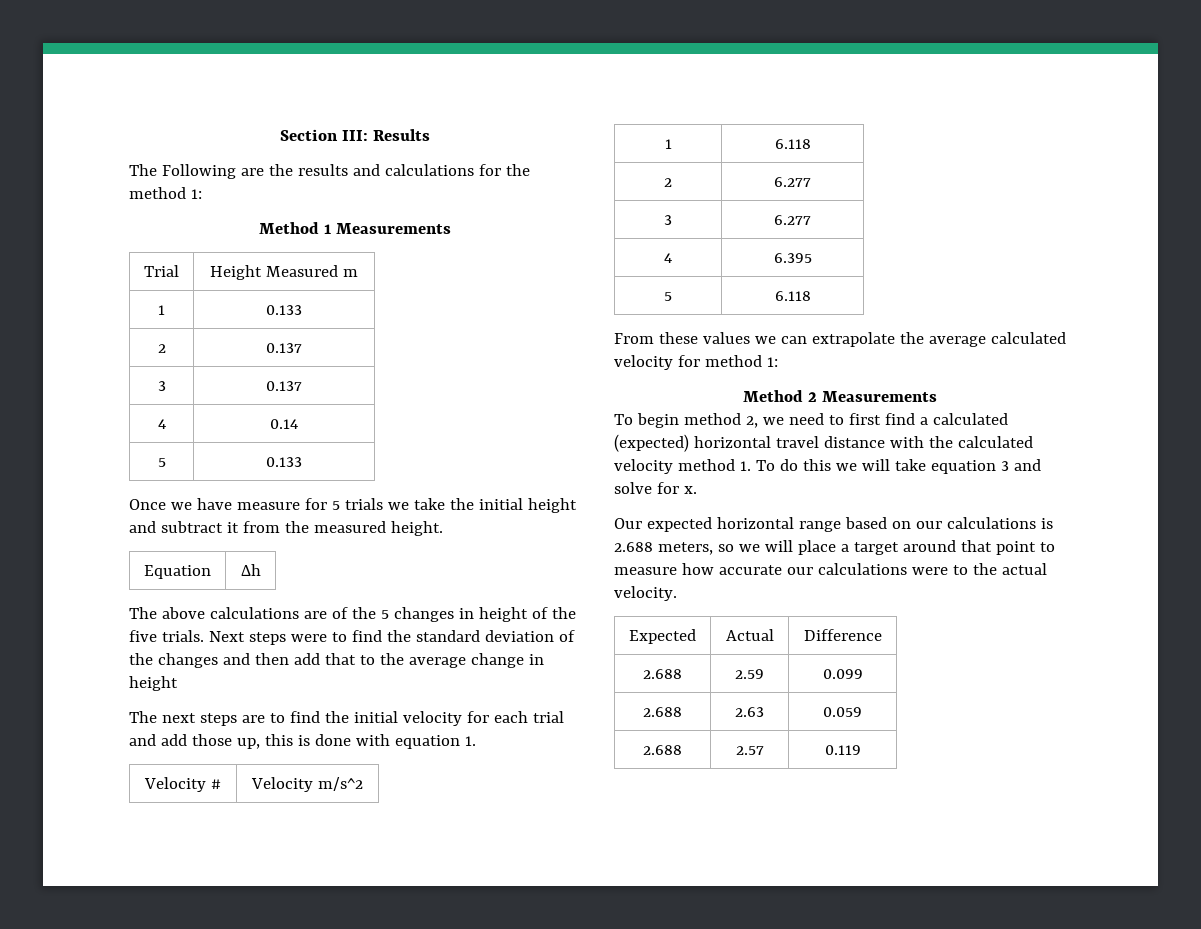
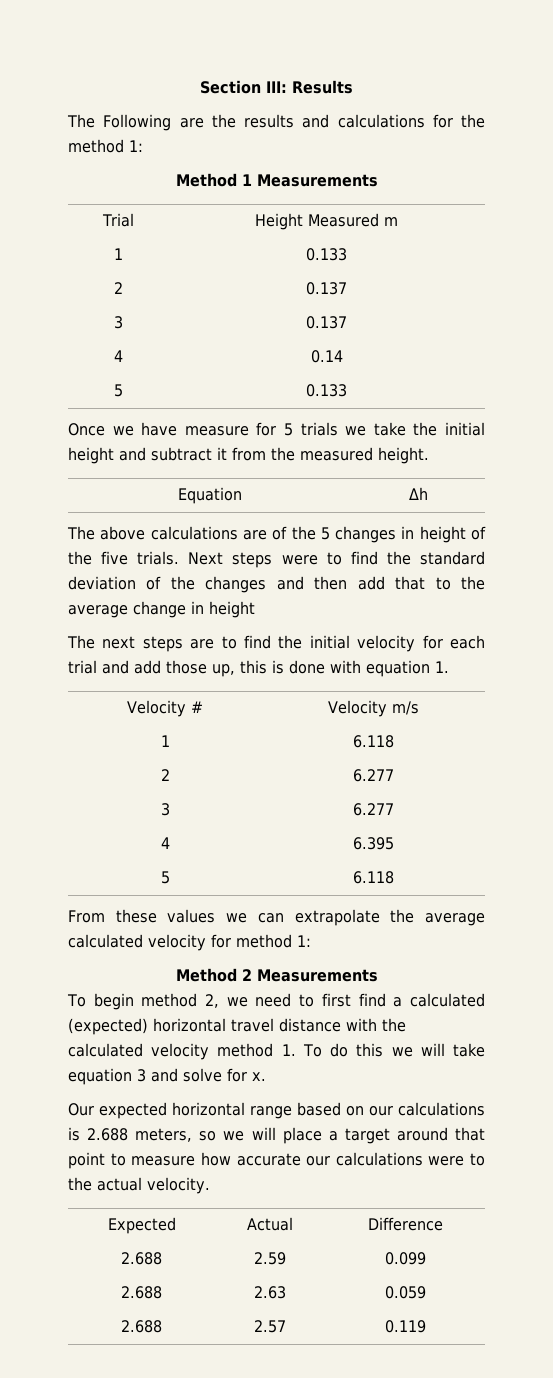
[317,777,363,791] m/s^2 -> [391,701,419,715] m/s

